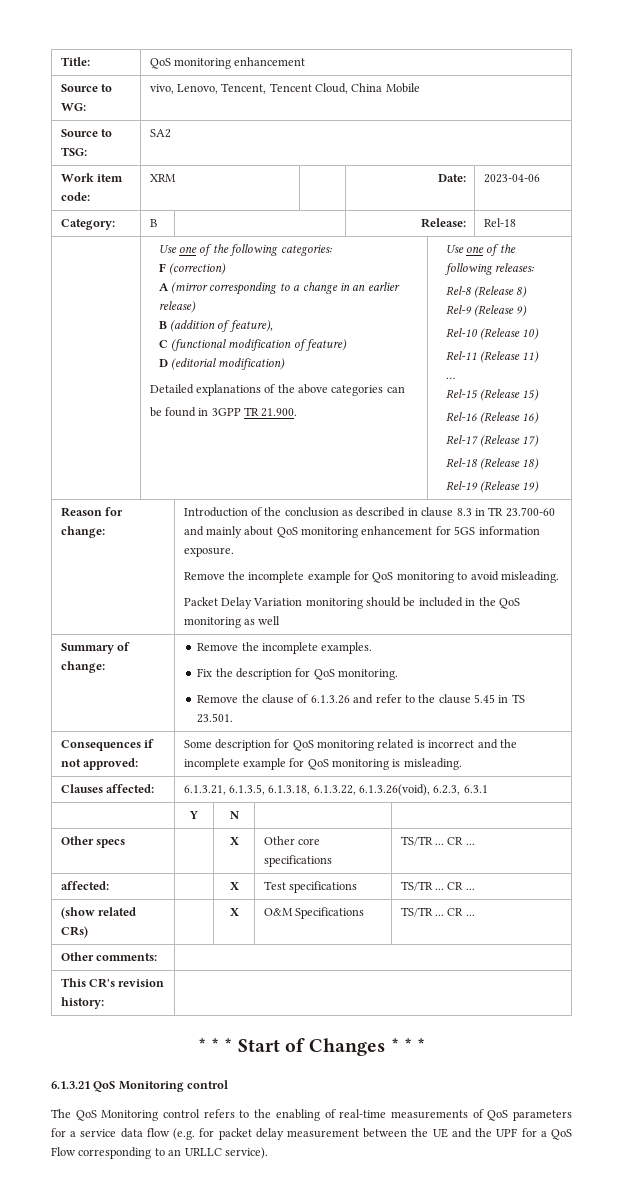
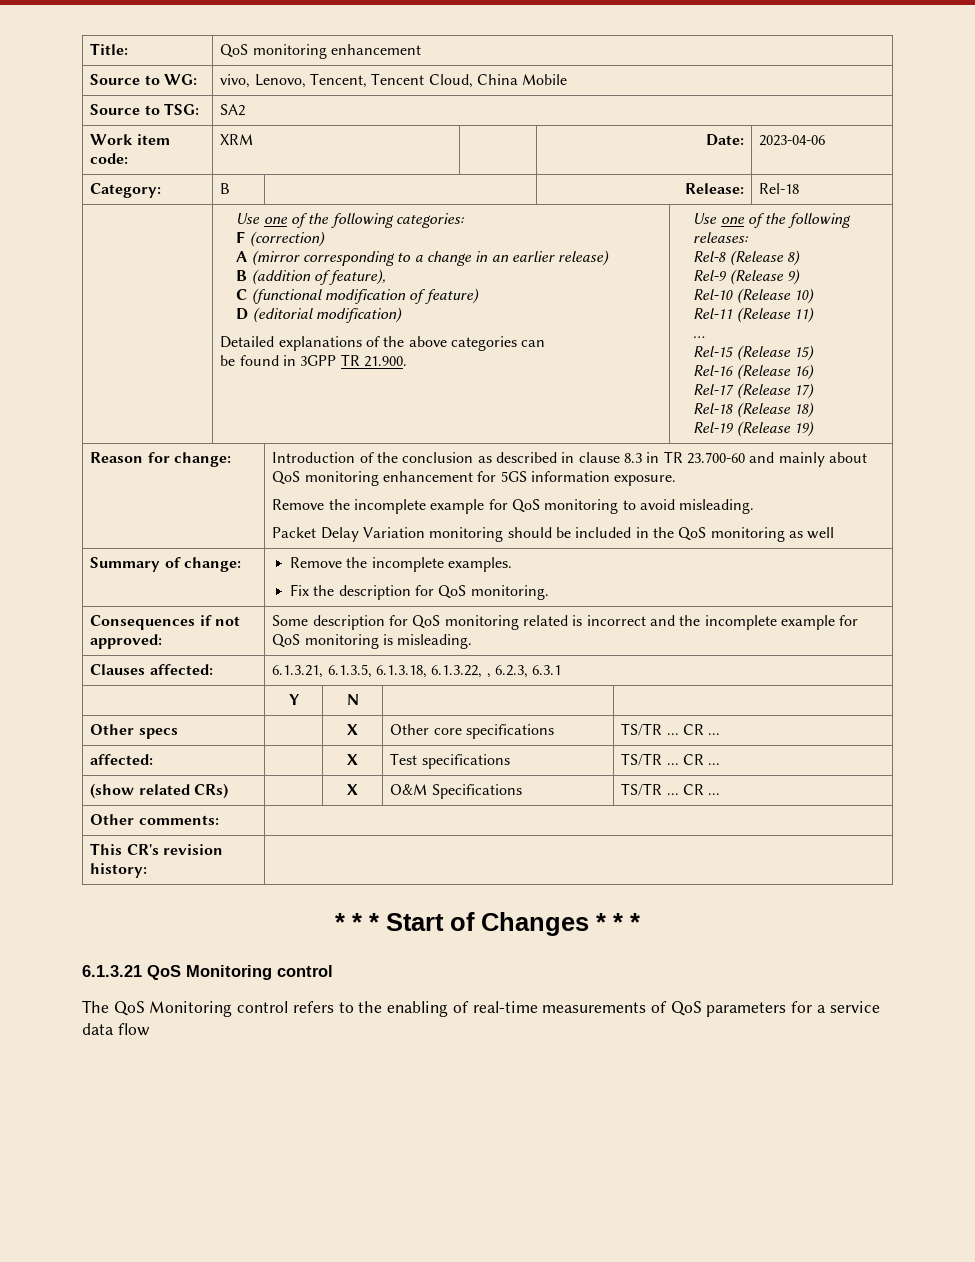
[197,694,525,704] [197,713,234,723] // Remove the clause of 6.1.3.26 and refer to the clause 5.45 in TS 23.501. -> (549, 592) none
[358,784,430,796] 6.1.3.26(void), -> [486,673,491,678] ,
[173,1128,573,1140] [51,1147,268,1159] (e.g. for packet delay measurement between the UE and the UPF for a QoS Flow corresponding to an URLLC service). -> (150, 1029) none

